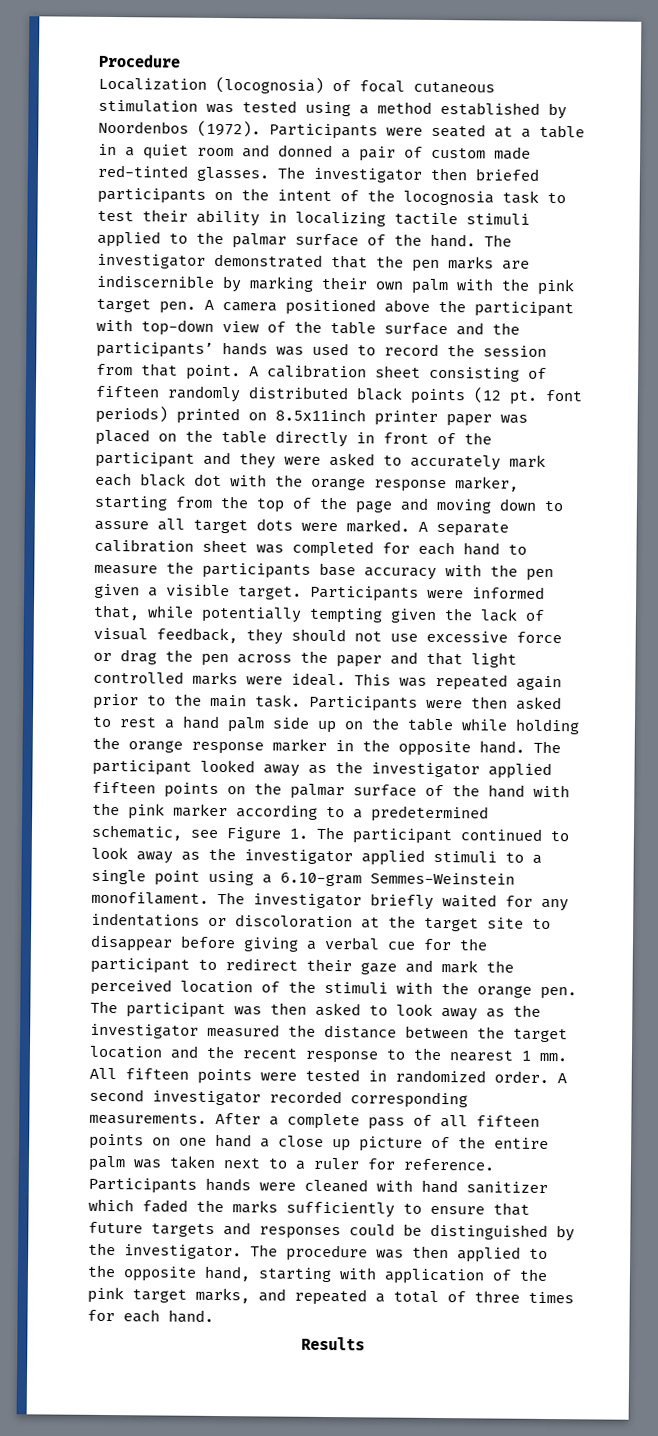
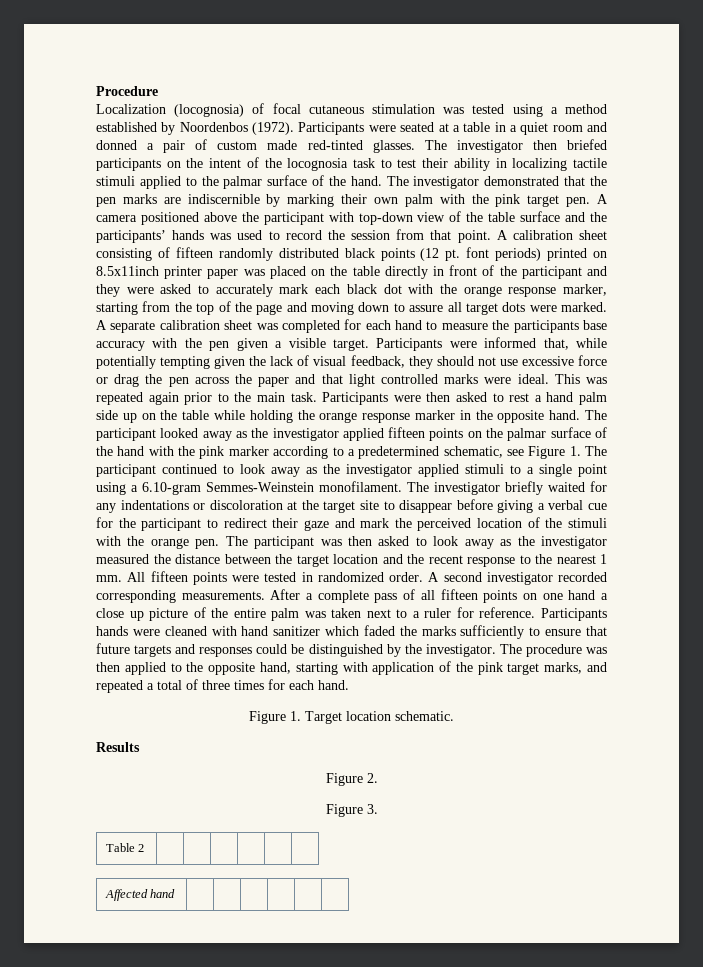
[300,1336,365,1351] Results -> [249,711,454,724] [96,742,140,752] [325,773,378,786] [325,804,378,817] [106,843,145,852] [105,889,176,901] Figure 1. Target location schematic. // Results // Figure 2. // Figure 3. // Table 2 | | | | | | // Affected hand | | | | | |

